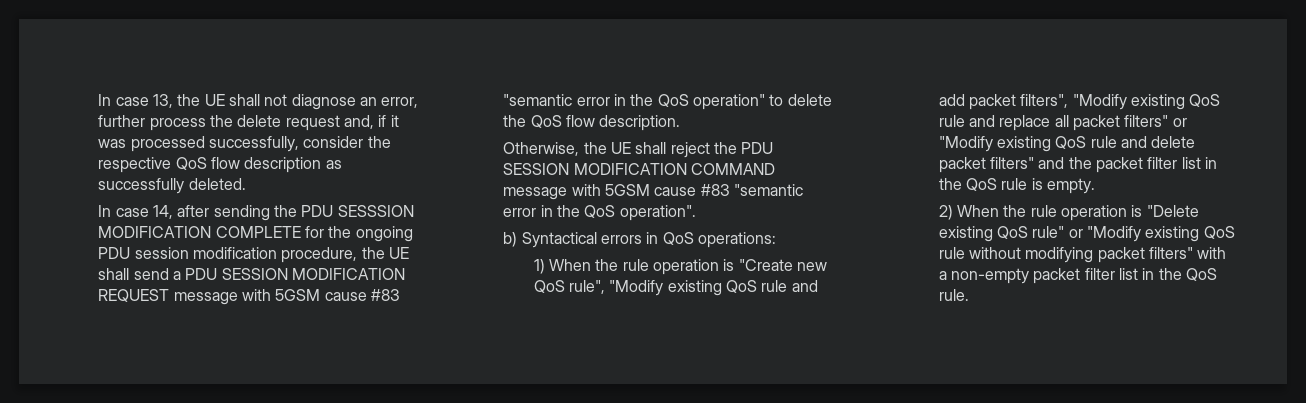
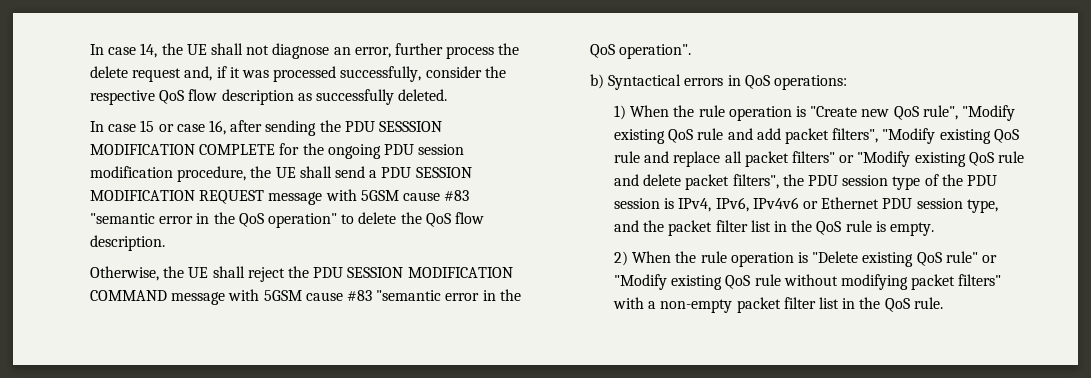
[98,94,173,108] In case 13, -> [90,43,158,58] In case 14,
[152,205,173,219] 14, -> [140,120,226,135] 15 or case 16,
[989,157,1034,169] filters" -> [732,174,997,190] [614,197,998,213] filters", the PDU session type of the PDU session is IPv4, IPv6, IPv4v6 or Ethernet PDU session type,

